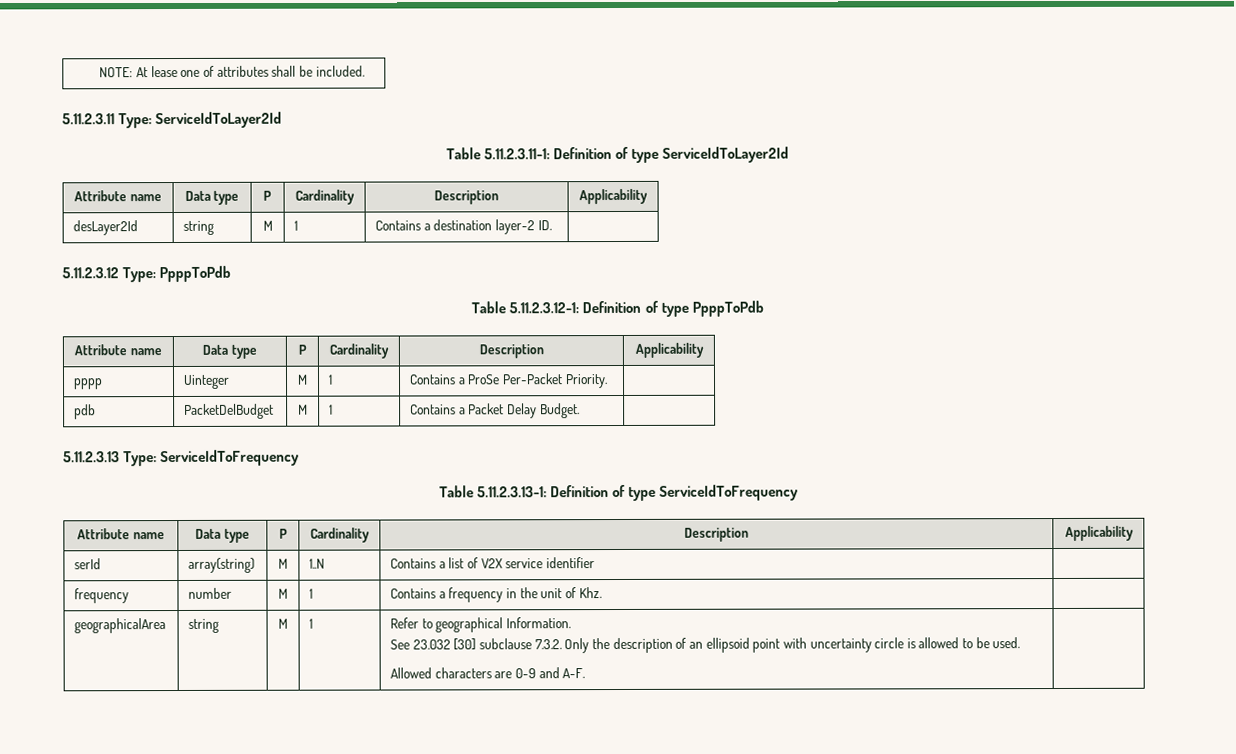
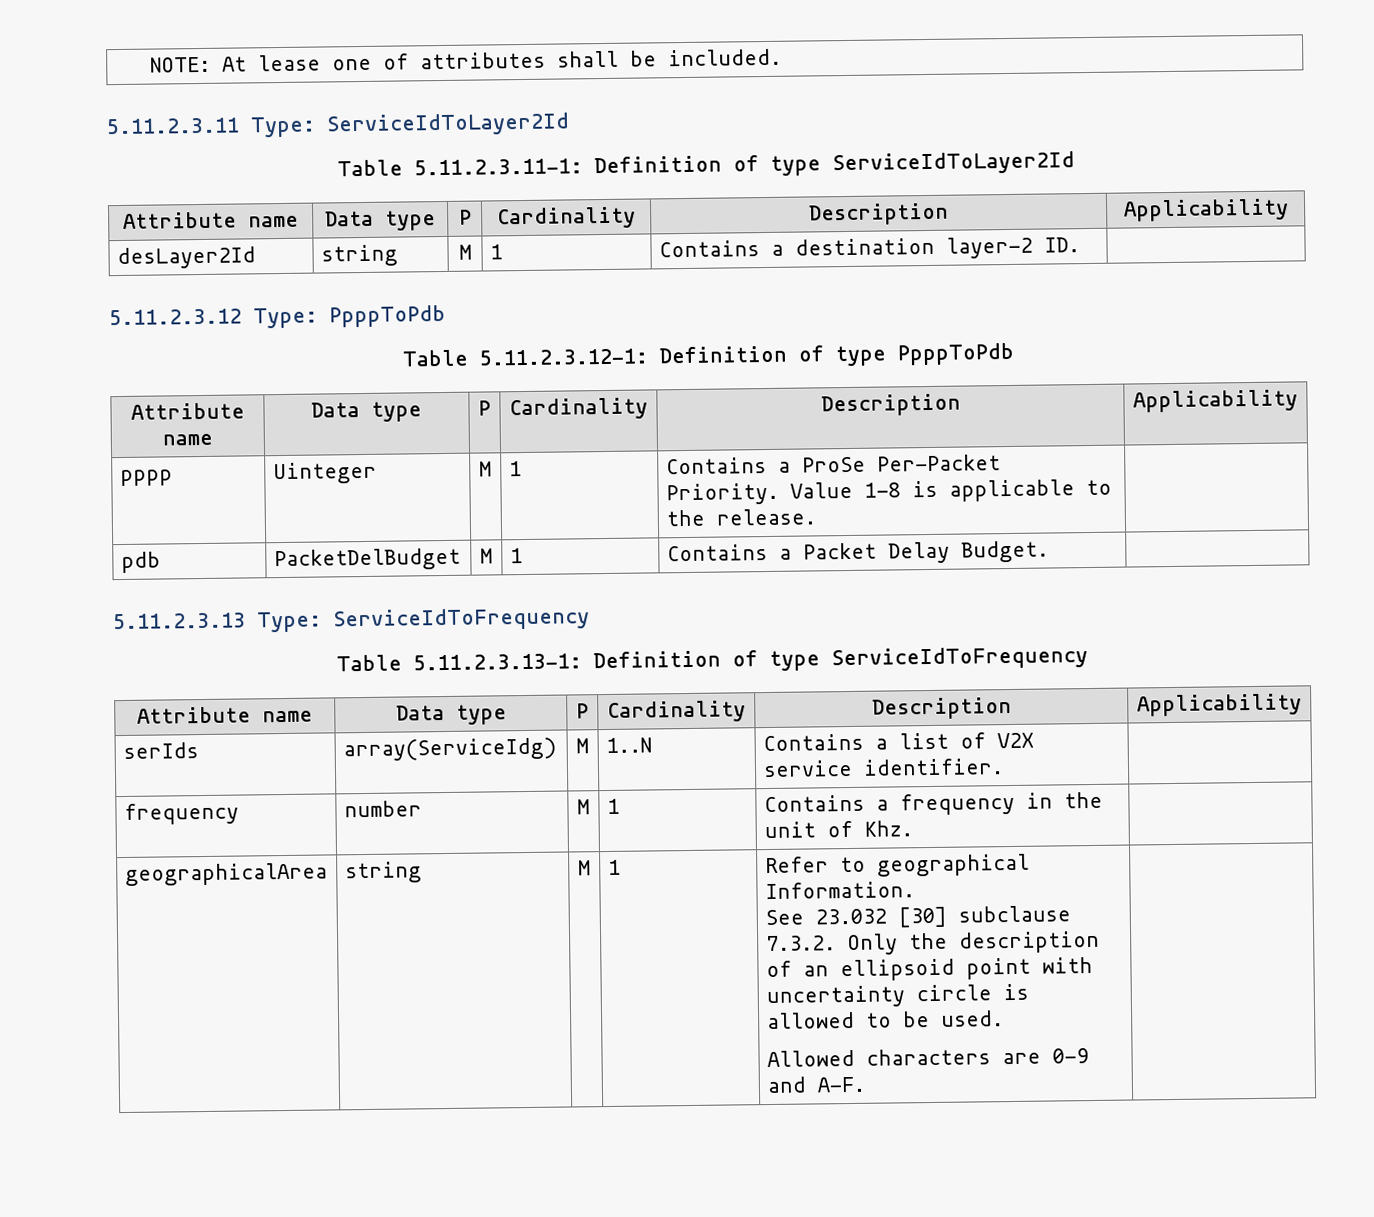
(608, 381) none -> [789,479,1112,502] [665,508,816,527] Value 1-8 is applicable to the release.
[74,558,102,570] [188,557,256,573] serId | array(string) -> [122,742,199,760] [342,737,557,762] serIds | array(ServiceIdg)
[545,557,595,569] identifier -> [862,758,1004,776] identifier.

